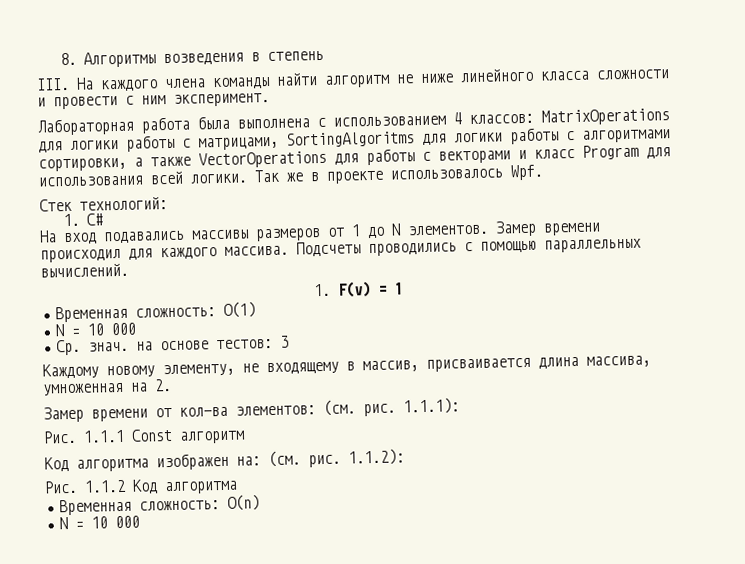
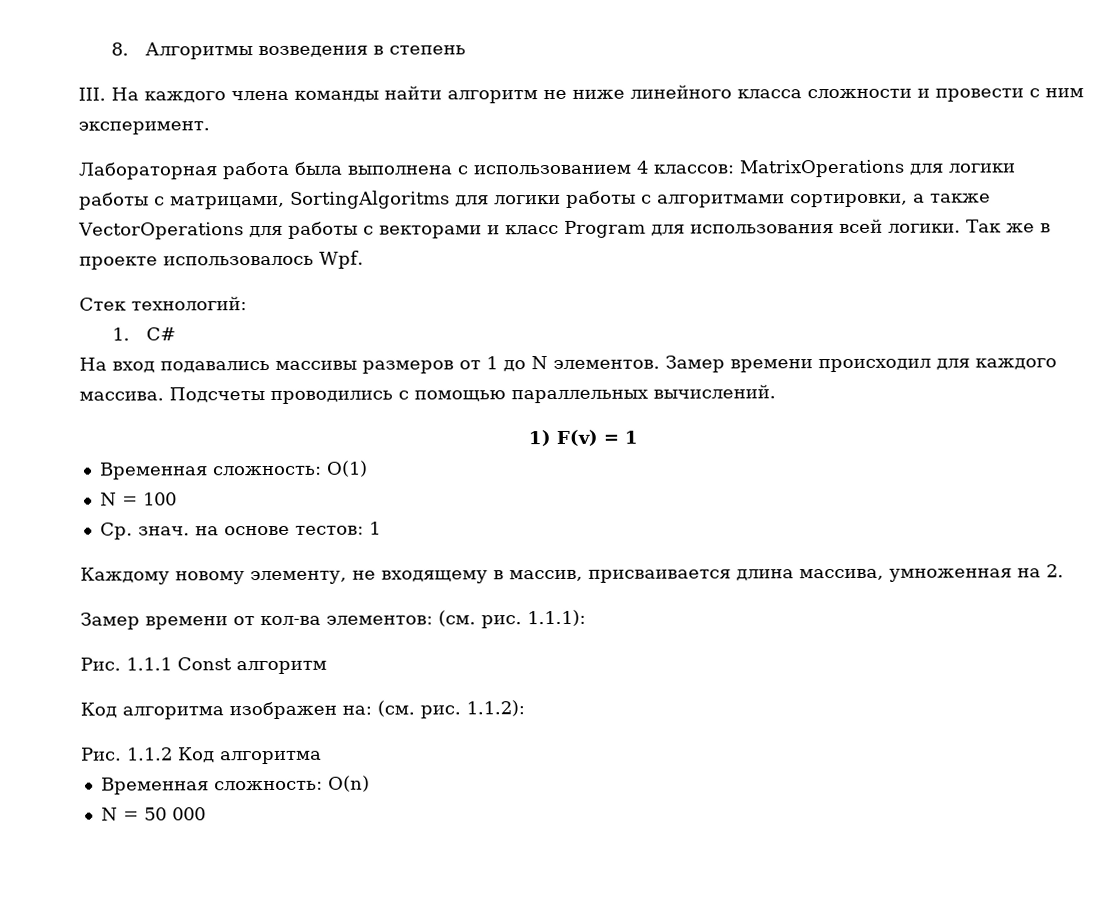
[313,283,331,297] 1. -> [527,430,551,447] 1)
[86,322,136,336] 10 000 -> [142,492,177,506] 100
[279,335,289,348] 3 -> [368,521,381,535] 1
[90,516,108,529] 10 -> [143,807,167,821] 50

